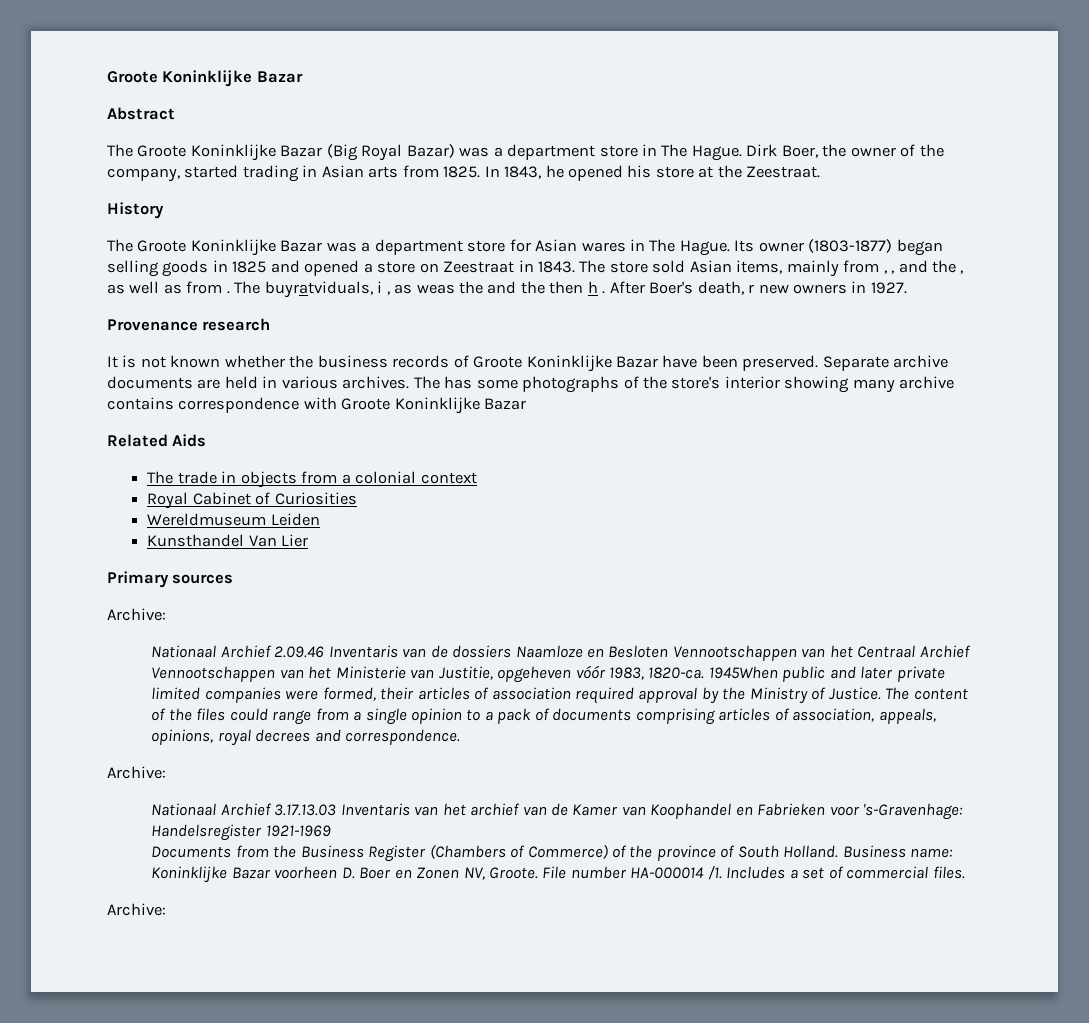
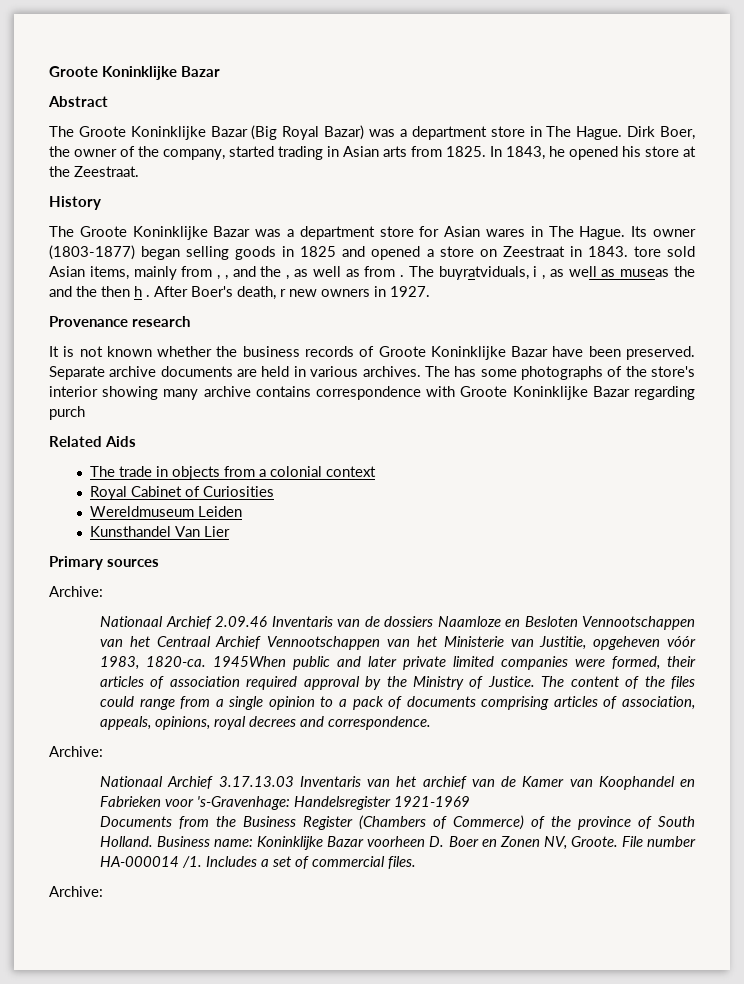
[579,260,648,273] The store -> [633,246,661,257] tore
[416,284,455,294] weas -> [568,266,670,277] well as museas
(527, 404) none -> [634,386,695,400] [49,406,85,420] regarding purch

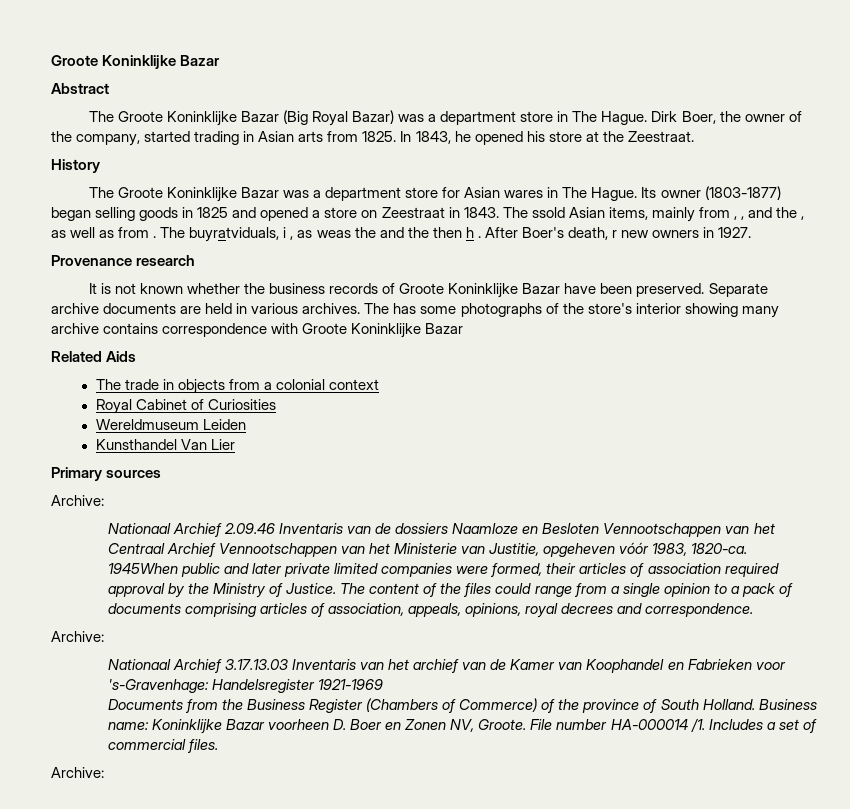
[633,246,696,257] tore sold -> [502,207,565,218] The ssold
[568,266,670,277] well as museas -> [316,230,351,238] weas
[634,386,695,400] [49,406,85,420] regarding purch -> (464, 328) none

